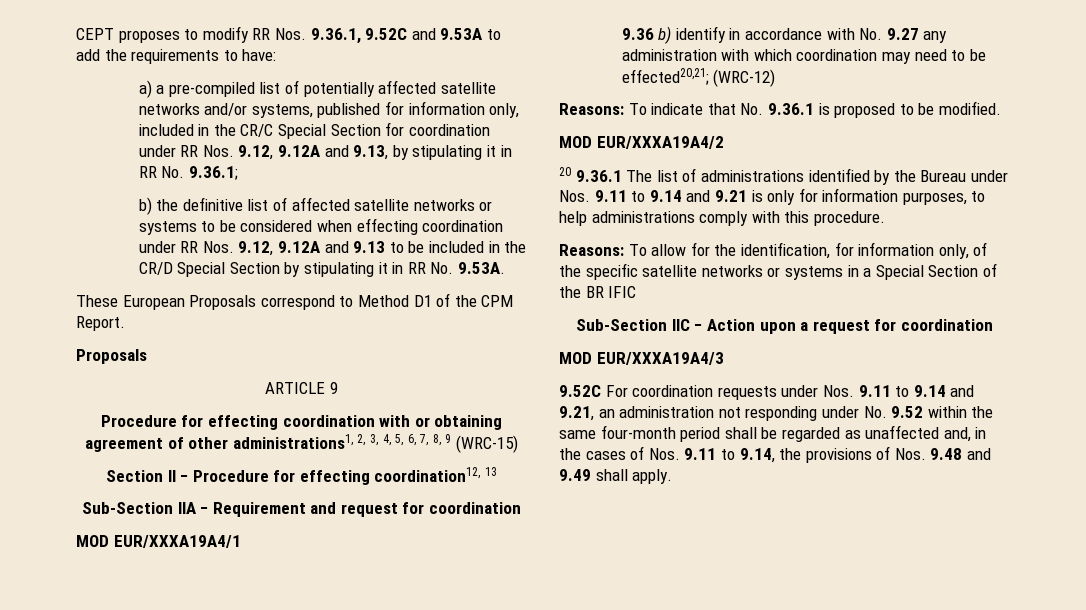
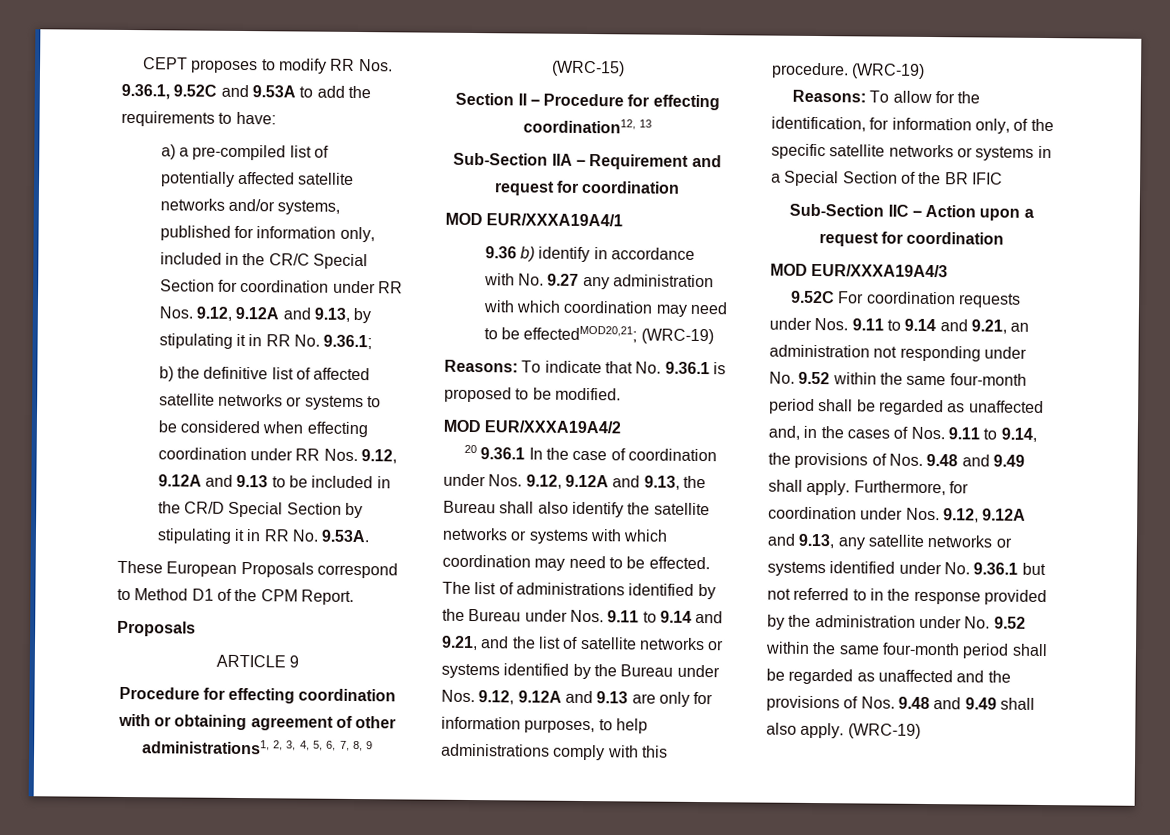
[621,68,776,87] effected20,21; (WRC-12) -> [523,325,714,345] effectedMOD20,21; (WRC-19)
(622, 176) none -> [528,447,717,462] [443,473,706,490] [443,500,710,518] [442,527,669,545] [442,554,710,571] In the case of coordination under Nos. 9.12, 9.12A and 9.13, the Bureau shall also identify the satellite networks or systems with which coordination may need to be effected.
[714,190,763,202] 9.21 is -> [441,635,725,651] [441,663,720,680] [441,689,656,705] 9.21, and the list of satellite networks or systems identified by the Bureau under Nos. 9.12, 9.12A and 9.13 are
(885, 218) none -> [851,63,926,79] (WRC-19)
(673, 476) none -> [853,480,969,496] [768,506,1027,523] [767,533,1012,550] [767,561,1046,577] [767,587,1047,606] [767,614,1026,630] [765,641,1048,659] [766,668,1011,685] [766,695,1035,712] [766,722,921,739] Furthermore, for coordination under Nos. 9.12, 9.12A and 9.13, any satellite networks or systems identified under No. 9.36.1 but not referred to in the response provided by the administration under No. 9.52 within the same four-month period shall be regarded as unaffected and the provisions of Nos. 9.48 and 9.49 shall also apply. (WRC-19)

